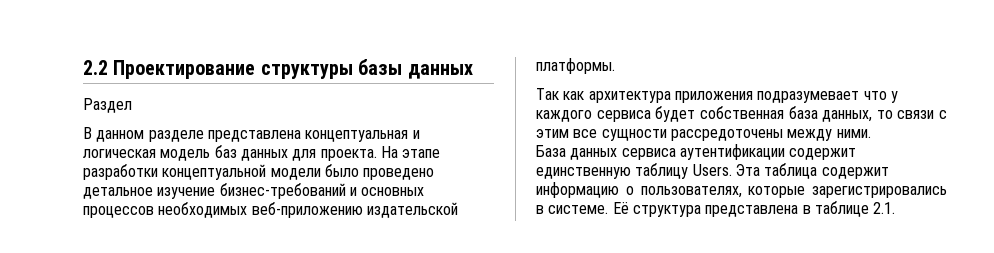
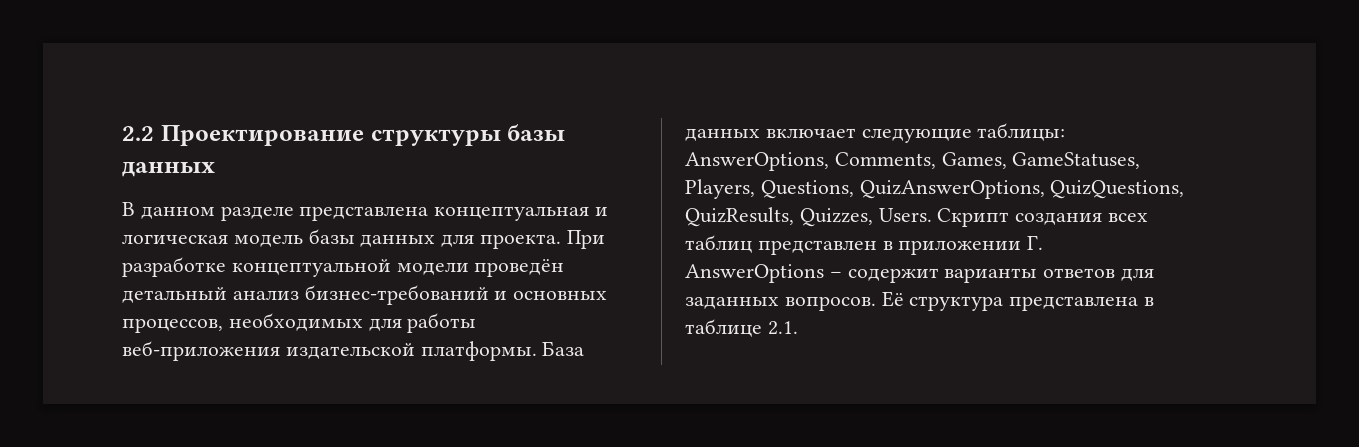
[83,98,132,113] // Раздел -> (215, 169) none
[214,145,237,158] баз -> [308,229,355,244] базы
[380,146,441,158] [83,164,435,180] [83,183,425,199] [83,202,458,218] [536,58,615,74] [536,88,898,103] [536,106,947,122] [536,129,871,141] [536,144,857,160] [536,163,889,179] [536,182,947,198] [536,205,609,214] На этапе разработки концептуальной модели было проведено детальное изучение бизнес-требований и основных процессов необходимых веб-приложению издательской платформы. // Так как архитектура приложения подразумевает что у каждого сервиса будет собственная база данных, то связи с этим все сущности рассредоточены между ними. // База данных сервиса аутентификации содержит единственную таблицу Users. Эта таблица содержит информацию о пользователях, которые зарегистрировались в системе. -> [566,230,605,249] [122,257,565,277] [122,285,608,305] [122,313,477,333] [122,341,585,361] [685,123,1066,143] [685,152,1141,171] [685,179,1185,199] [685,207,1149,227] [685,235,1044,255] [685,264,1155,283] [685,296,876,311] При разработке концептуальной модели проведён детальный анализ бизнес-требований и основных процессов, необходимых для работы веб-приложения издательской платформы. База данных включает следующие таблицы: AnswerOptions, Comments, Games, GameStatuses, Players, Questions, QuizAnswerOptions, QuizQuestions, QuizResults, Quizzes, Users. Скрипт создания всех таблиц представлен в приложении Г. // AnswerOptions – содержит варианты ответов для заданных вопросов.

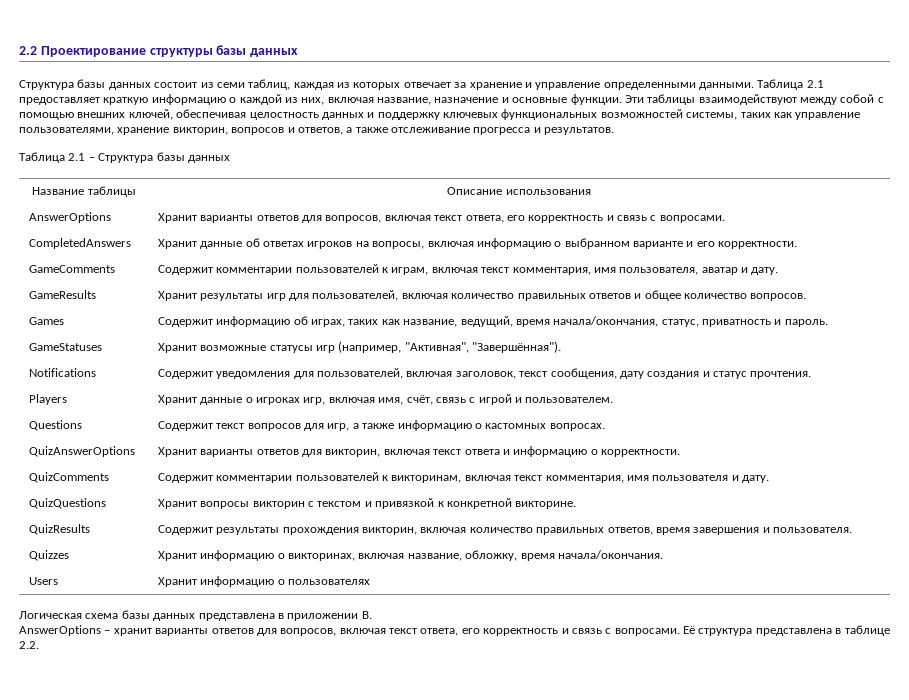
[122,202,609,221] [122,229,605,249] [122,257,565,277] [122,285,608,305] [122,313,477,333] [122,341,585,361] [685,123,1066,143] [685,152,1141,171] [685,179,1185,199] [685,207,1149,227] [685,235,877,255] В данном разделе представлена концептуальная и логическая модель базы данных для проекта. При разработке концептуальной модели проведён детальный анализ бизнес-требований и основных процессов, необходимых для работы веб-приложения издательской платформы. База данных включает следующие таблицы: AnswerOptions, Comments, Games, GameStatuses, Players, Questions, QuizAnswerOptions, QuizQuestions, QuizResults, Quizzes, Users. Скрипт создания всех таблиц представлен -> [19,79,824,90] [19,94,884,105] [19,109,861,120] [19,127,615,135] [19,152,230,163] [32,186,136,197] [447,187,591,195] [28,212,111,223] [157,213,725,223] [28,238,131,249] [157,238,798,249] [28,265,115,273] [157,264,779,275] [28,290,96,299] [157,290,807,301] [28,317,64,325] [157,316,828,327] [28,343,102,351] [157,341,562,353] [28,368,96,377] [157,368,812,379] [28,394,67,405] [157,394,614,405] [28,420,82,431] [157,420,605,431] [28,446,135,457] [157,446,681,457] [28,472,109,483] [157,472,770,483] [28,498,106,509] [157,498,577,509] [28,524,90,535] [157,525,853,535] [28,550,69,561] [157,550,663,561] [28,577,58,585] [157,576,371,587] [19,610,275,621] Структура базы данных состоит из семи таблиц, каждая из которых отвечает за хранение и управление определенными данными. Таблица 2.1 предоставляет краткую информацию о каждой из них, включая название, назначение и основные функции. Эти таблицы взаимодействуют между собой с помощью внешних ключей, обеспечивая целостность данных и поддержку ключевых функциональных возможностей системы, таких как управление пользователями, хранение викторин, вопросов и ответов, а также отслеживание прогресса и результатов. // Таблица 2.1 – Структура базы данных // Название таблицы | Описание использования // AnswerOptions | Хранит варианты ответов для вопросов, включая текст ответа, его корректность и связь с вопросами. // CompletedAnswers | Хранит данные об ответах игроков на вопросы, включая информацию о выбранном варианте и его корректности. // GameComments | Содержит комментарии пользователей к играм, включая текст комментария, имя пользователя, аватар и дату. // GameResults | Хранит результаты игр для пользователей, включая количество правильных ответов и общее количество вопросов. // Games | Содержит информацию об играх, таких как название, ведущий, время начала/окончания, статус, приватность и пароль. // GameStatuses | Хранит возможные статусы игр (например, "Активная", "Завершённая"). // Notifications | Содержит уведомления для пользователей, включая заголовок, текст сообщения, дату создания и статус прочтения. // Players | Хранит данные о игроках игр, включая имя, счёт, связь с игрой и пользователем. // Questions | Содержит текст вопросов для игр, а также информацию о кастомных вопросах. // QuizAnswerOptions | Хранит варианты ответов для викторин, включая текст ответа и информацию о корректности. // QuizComments | Содержит комментарии пользователей к викторинам, включая текст комментария, имя пользователя и дату. // QuizQuestions | Хранит вопросы викторин с текстом и привязкой к конкретной викторине. // QuizResults | Содержит результаты прохождения викторин, включая количество правильных ответов, время завершения и пользователя. // Quizzes | Хранит информацию о викторинах, включая название, обложку, время начала/окончания. // Users | Хранит информацию о пользователях // Логическая схема базы данных представлена
[1027,235,1044,250] Г. -> [361,611,372,619] В.
[847,268,1155,283] [685,296,876,311] содержит варианты ответов для заданных вопросов. -> [113,628,680,636] хранит варианты ответов для вопросов, включая текст ответа, его корректность и связь с вопросами.
[767,321,798,335] 2.1. -> [19,641,39,649] 2.2.

